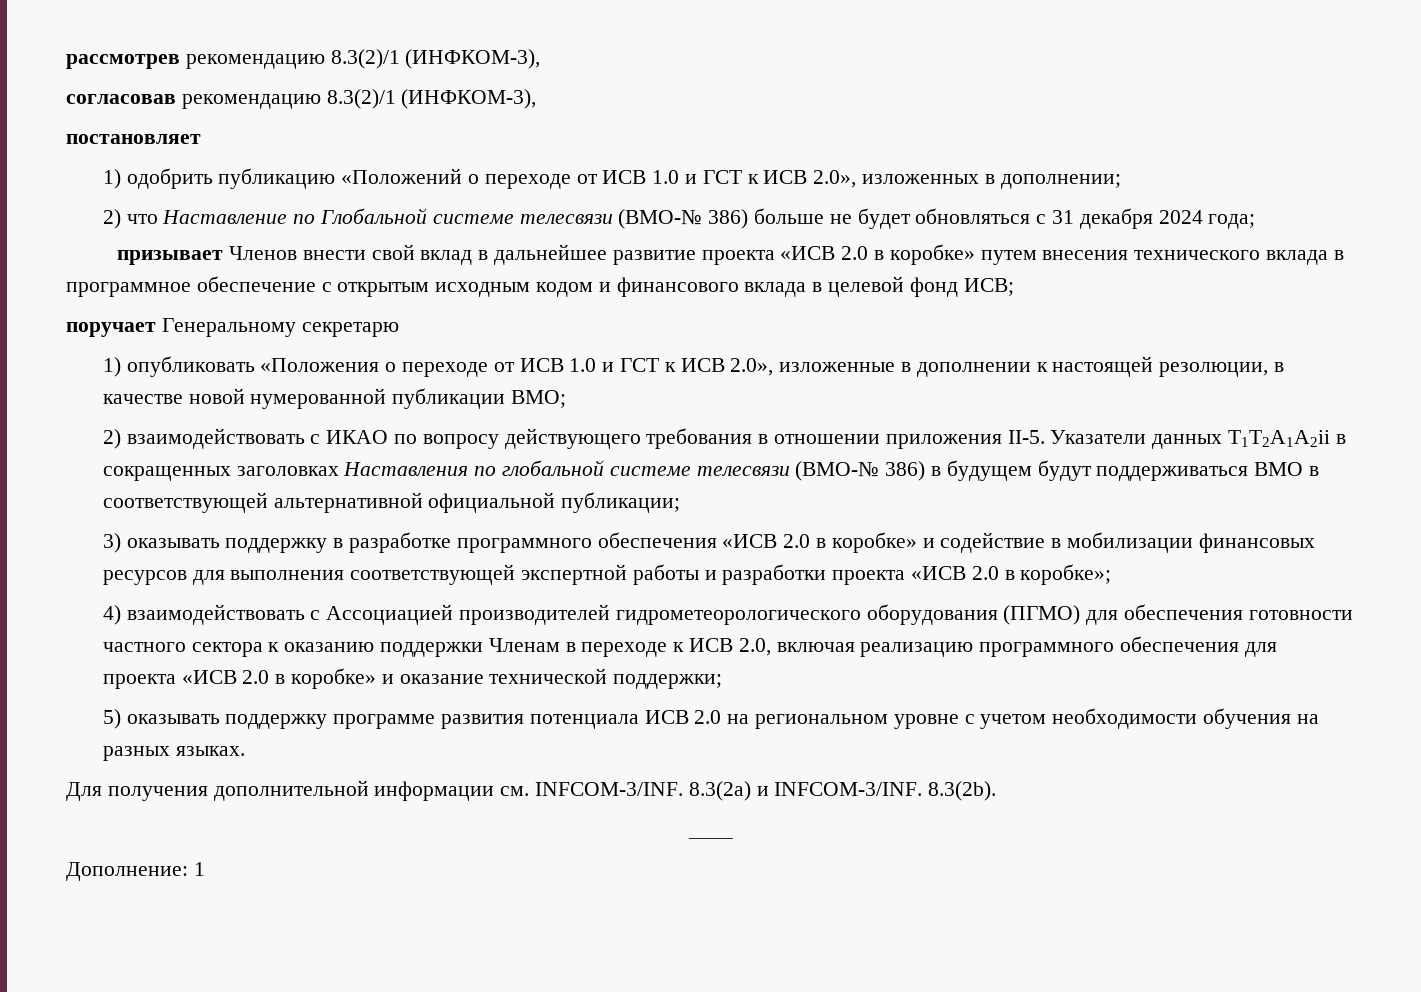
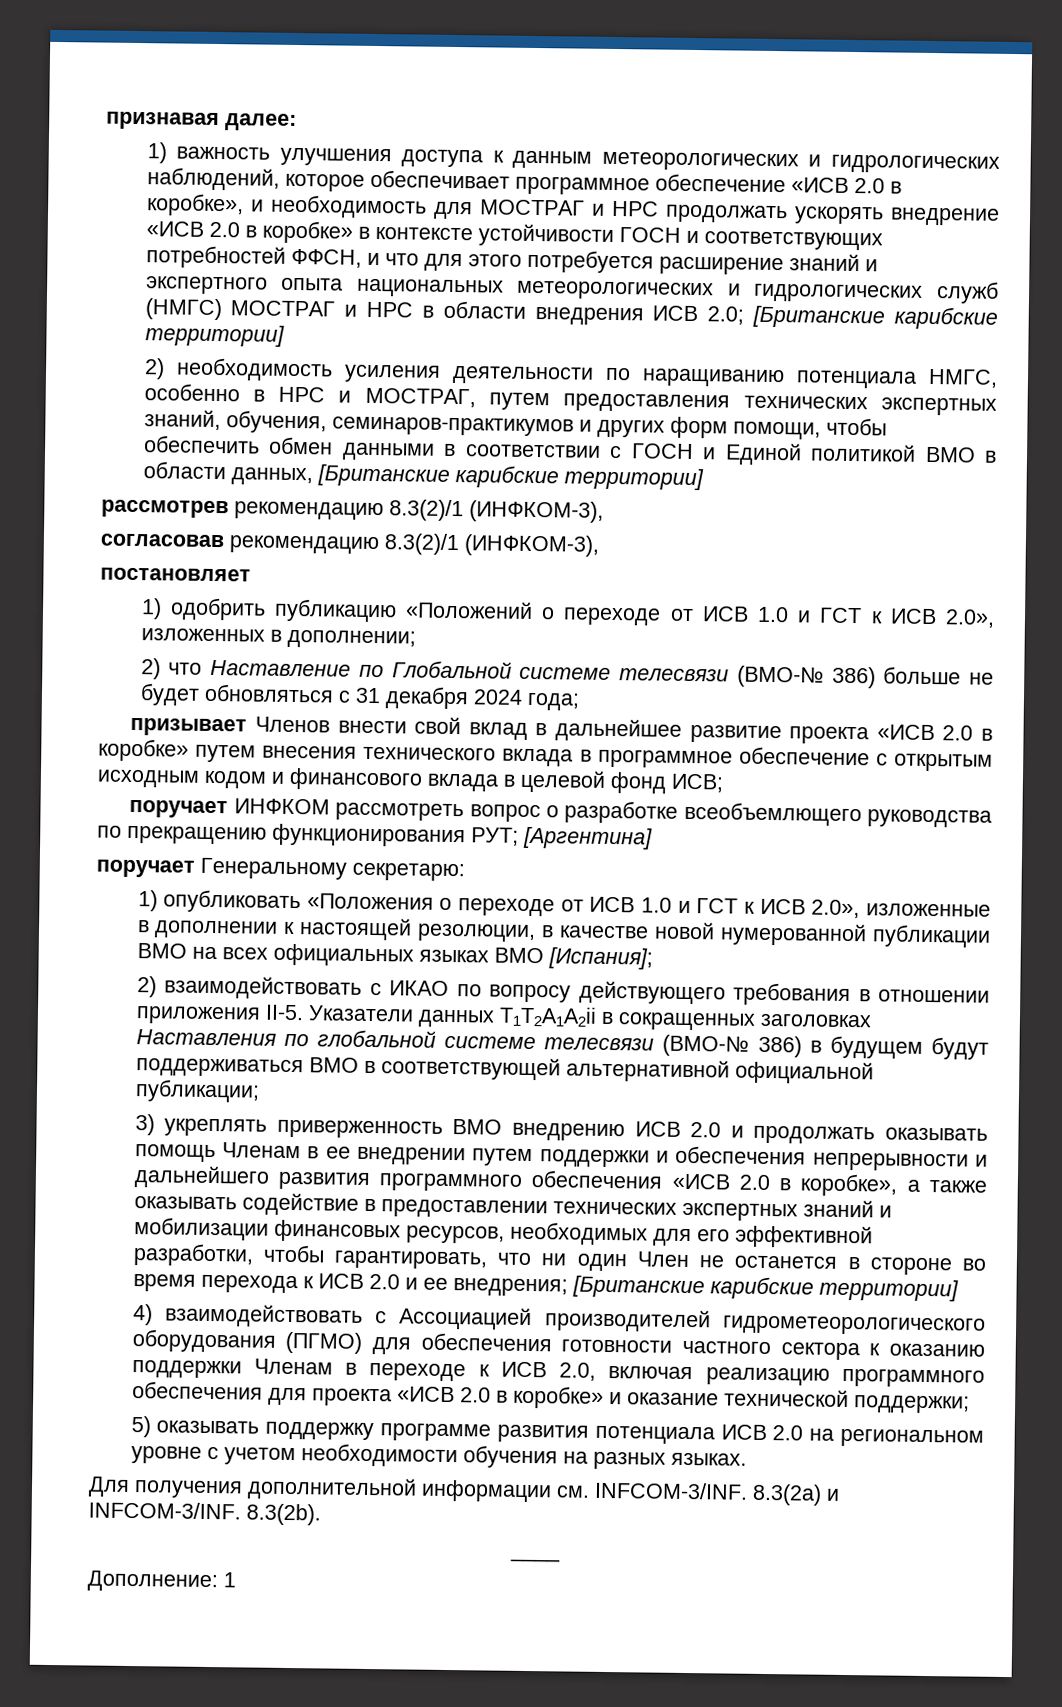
(66, 61) none -> [106,111,297,131] [146,142,1000,174] [146,167,902,196] [145,193,1000,226] [145,220,883,251] [145,245,878,276] [145,276,999,304] [144,298,998,330] [144,324,285,347] [143,357,998,389] [143,383,997,416] [143,409,887,440] [143,435,997,466] [142,461,704,491] признавая далее: // 1) важность улучшения доступа к данным метеорологических и гидрологических наблюдений, которое обеспечивает программное обеспечение «ИСВ 2.0 в коробке», и необходимость для МОСТРАГ и НРС продолжать ускорять внедрение «ИСВ 2.0 в коробке» в контексте устойчивости ГОСН и соответствующих потребностей ФФСН, и что для этого потребуется расширение знаний и экспертного опыта национальных метеорологических и гидрологических служб (НМГС) МОСТРАГ и НРС в области внедрения ИСВ 2.0; [Британские карибские территории] // 2) необходимость усиления деятельности по наращиванию потенциала НМГС, особенно в НРС и МОСТРАГ, путем предоставления технических экспертных знаний, обучения, семинаров-практикумов и других форм помощи, чтобы обеспечить обмен данными в соответствии с ГОСН и Единой политикой ВМО в области данных, [Британские карибские территории] //
(1014, 287) none -> [129,798,992,828] [97,823,653,850] // поручает ИНФКОМ рассмотреть вопрос о разработке всеобъемлющего руководства по прекращению функционирования РУТ; [Аргентина]
[301,322,399,337] секретарю -> [352,862,465,882] секретарю:
[511,390,567,408] ВМО; -> [136,943,653,970] ВМО на всех официальных языках ВМО [Испания];
[126,532,452,553] оказывать поддержку в разработке -> [164,1118,989,1145] [134,1142,988,1172] [133,1165,370,1191] укреплять приверженность ВМО внедрению ИСВ 2.0 и продолжать оказывать помощь Членам в ее внедрении путем поддержки и обеспечения непрерывности и дальнейшего развития
[831,532,1315,553] [102,564,1112,585] коробке» и содействие в мобилизации финансовых ресурсов для выполнения соответствующей экспертной работы и разработки проекта «ИСВ 2.0 в коробке»; -> [800,1173,987,1197] [133,1192,892,1222] [133,1217,873,1249] [132,1243,986,1276] [132,1273,959,1302] коробке», а также оказывать содействие в предоставлении технических экспертных знаний и мобилизации финансовых ресурсов, необходимых для его эффективной разработки, чтобы гарантировать, что ни один Член не останется в стороне во время перехода к ИСВ 2.0 и ее внедрения; [Британские карибские территории]

